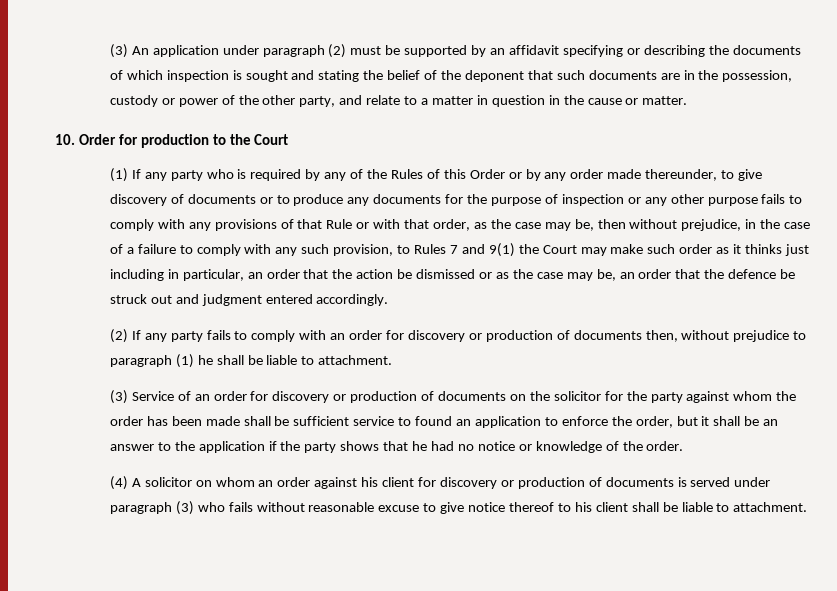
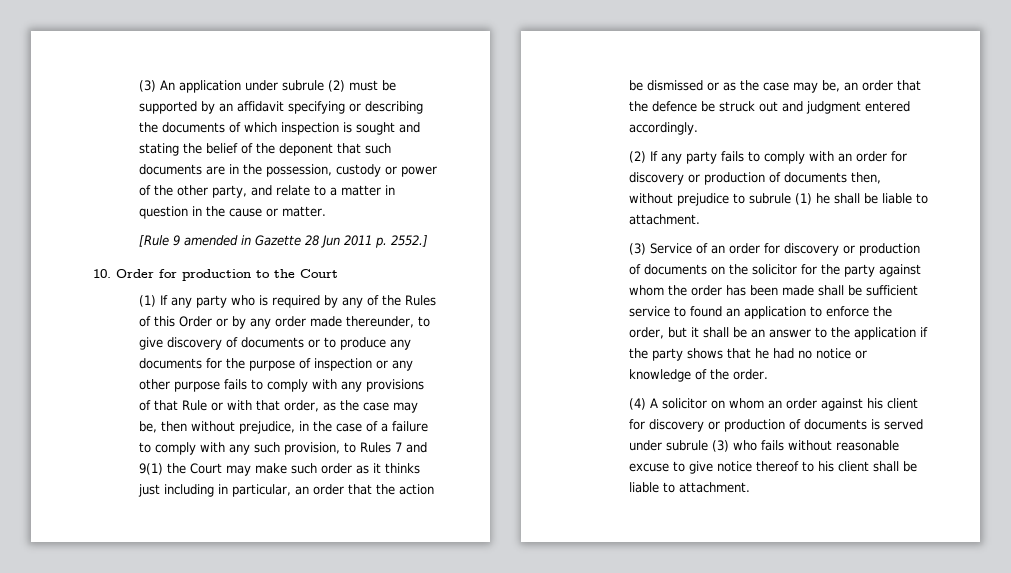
[262,45,325,57] paragraph -> [282,80,325,91] subrule
(688, 100) none -> [139,235,429,248] // [Rule 9 amended in Gazette 28 Jun 2011 p. 2552.]
[109,355,172,367] paragraph -> [749,193,792,204] subrule
[109,502,172,514] paragraph -> [666,440,709,451] subrule

